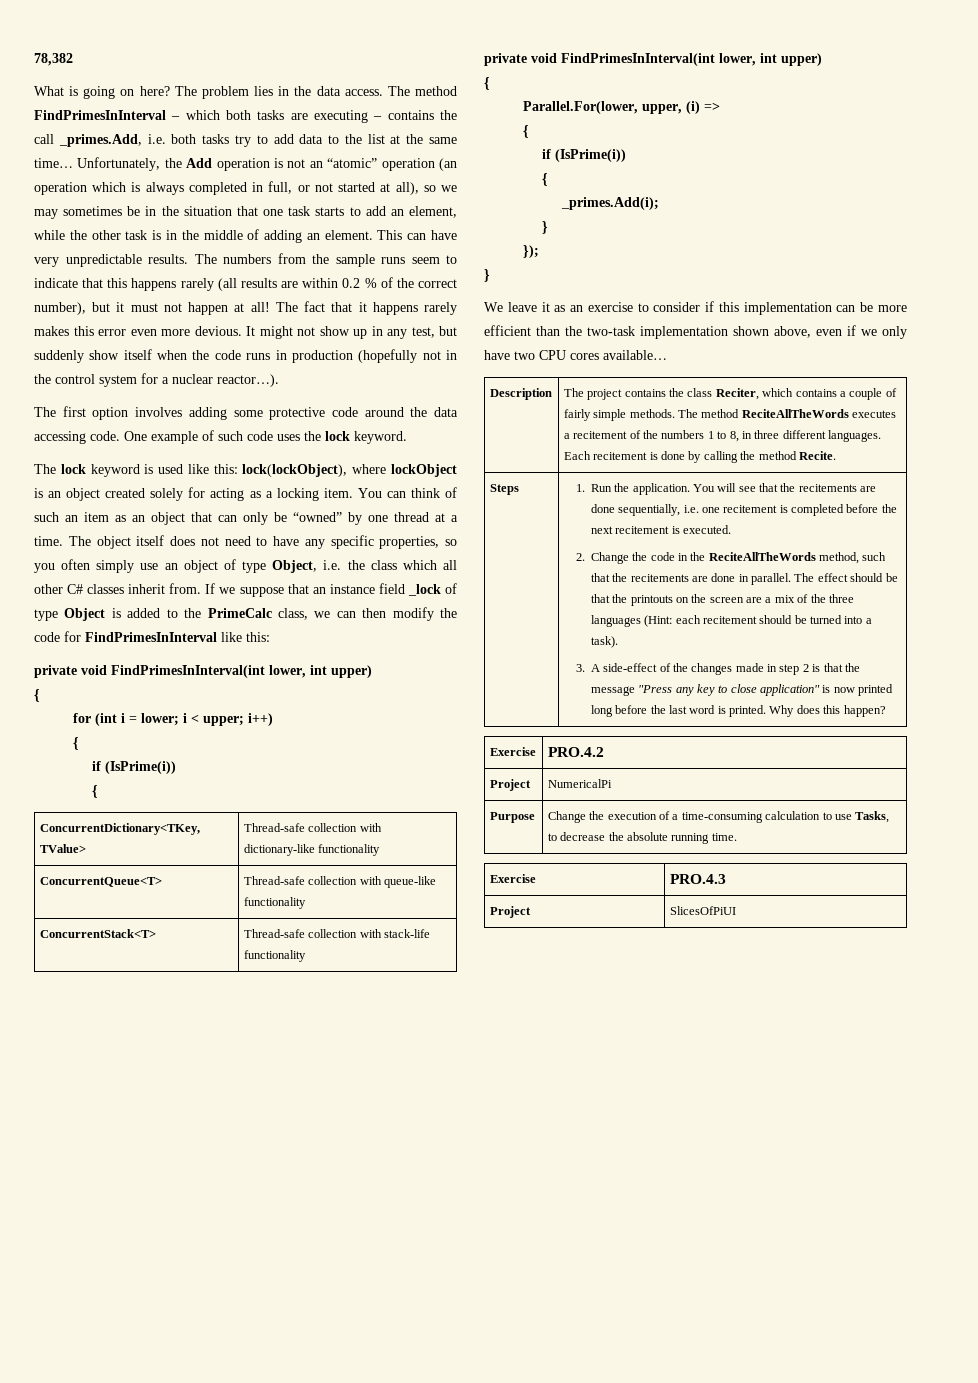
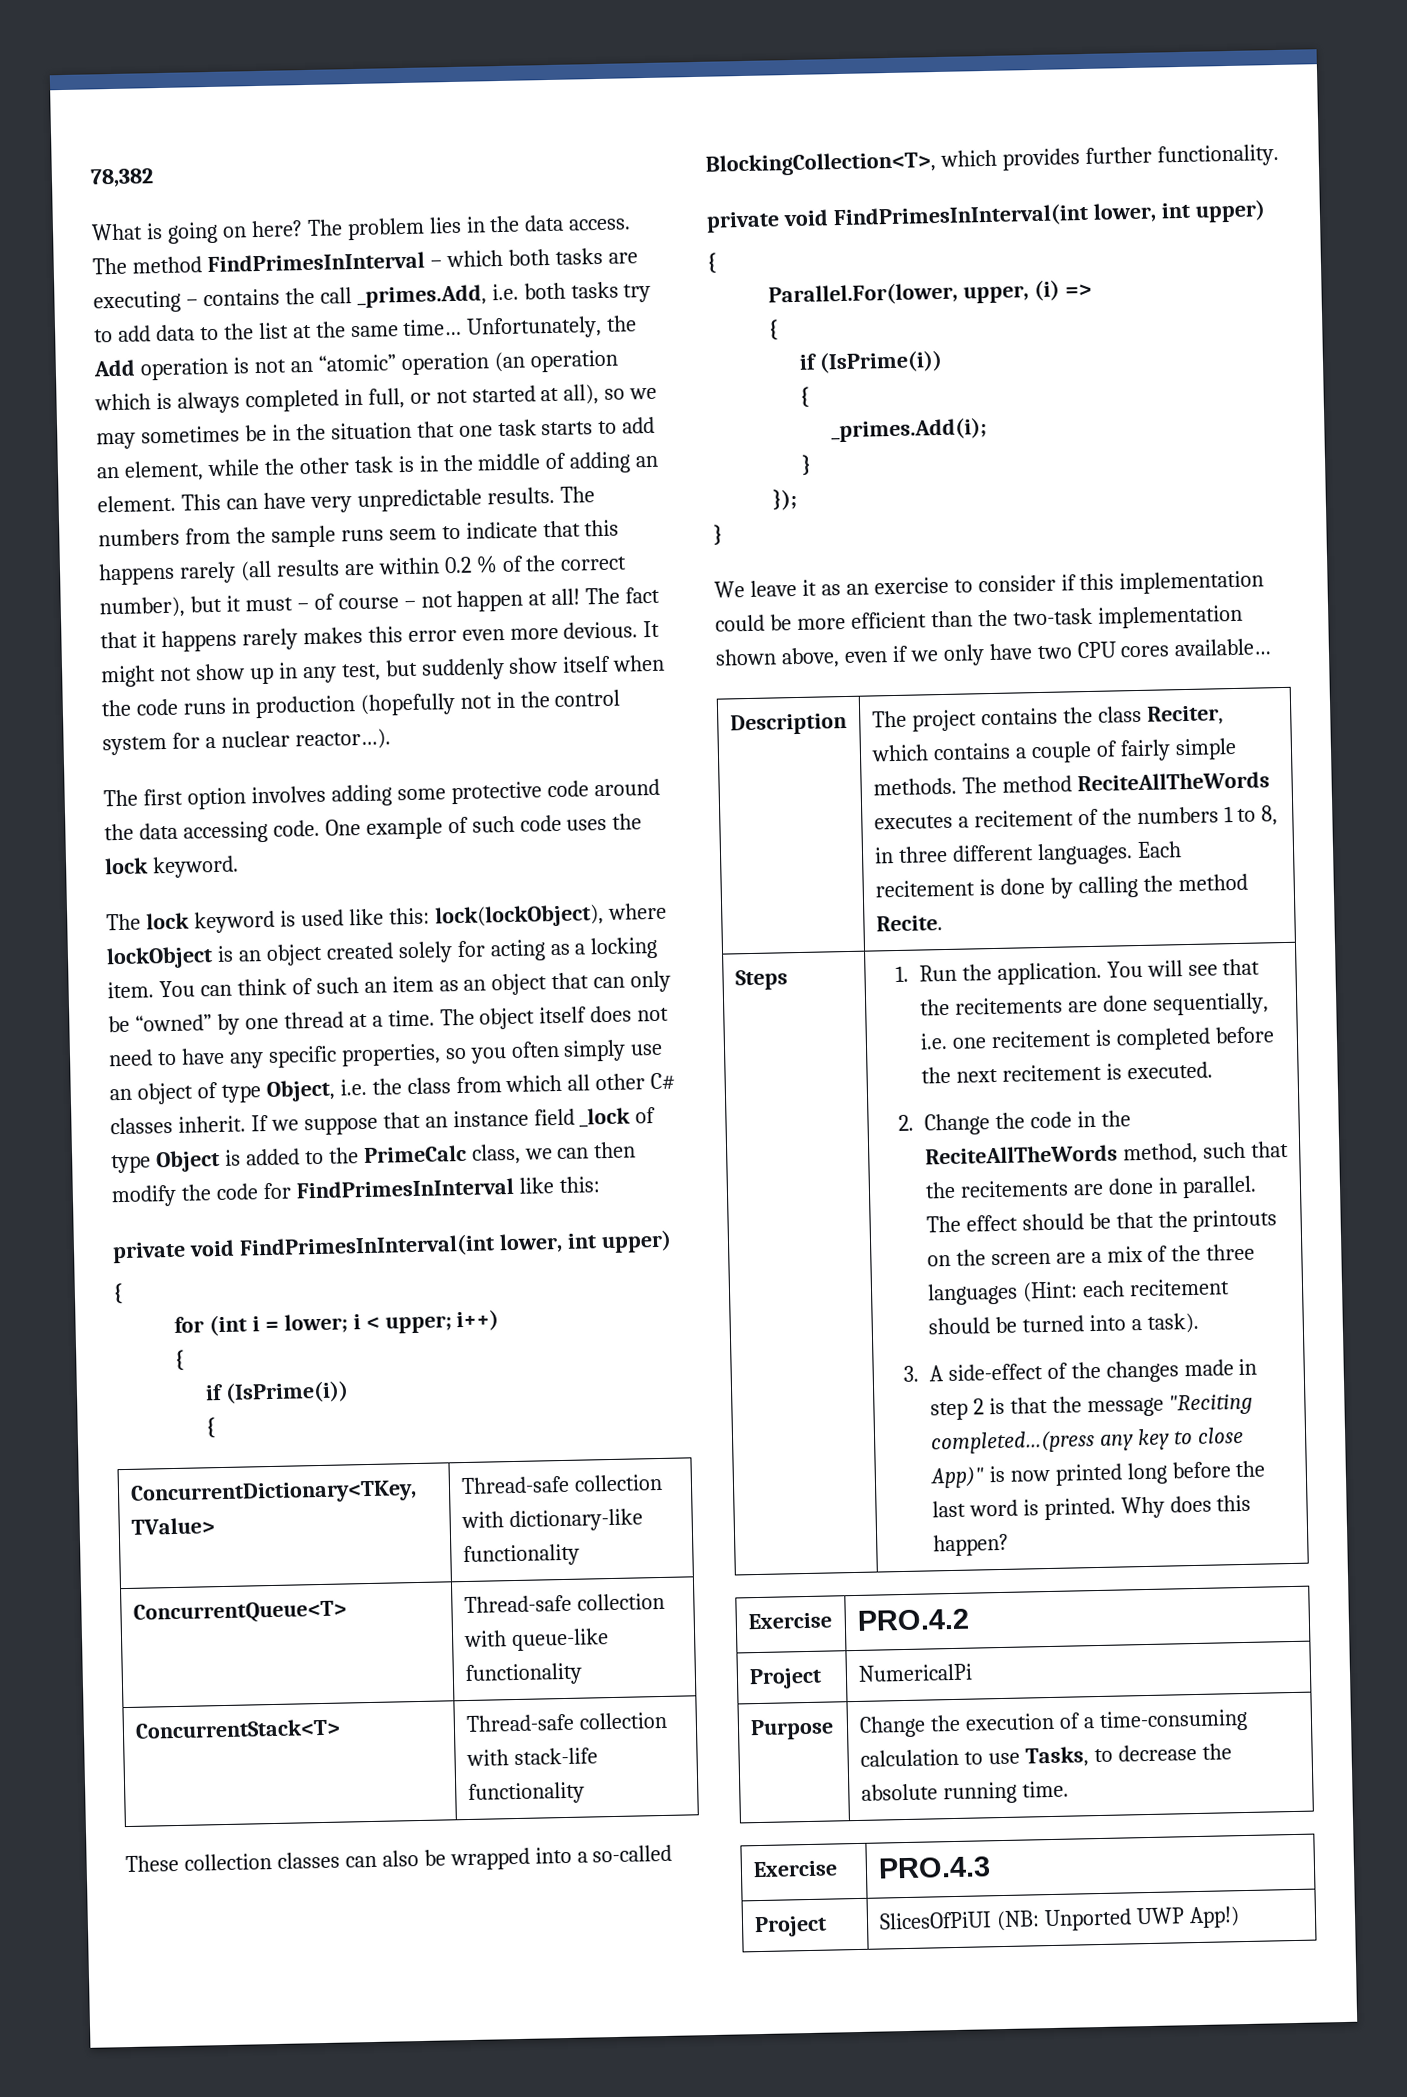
(158, 307) none -> [296,593,416,611] – of course –
(397, 565) none -> [455,1076,502,1094] from
[128,583,202,594] inherit from. -> [177,1115,246,1133] inherit.
(306, 956) none -> [125,1844,673,1873] [705,143,1279,177] // These collection classes can also be wrapped into a so-called BlockingCollection<T>, which provides further functionality.
[836,305,856,312] can -> [715,614,765,632] could
[638,685,673,693] "Press -> [1168,1393,1254,1416] [929,1430,1095,1455] "Reciting completed…(press
[760,684,821,696] application" -> [929,1466,985,1489] App)"
(736, 910) none -> [995,1906,1240,1932] (NB: Unported UWP App!)

